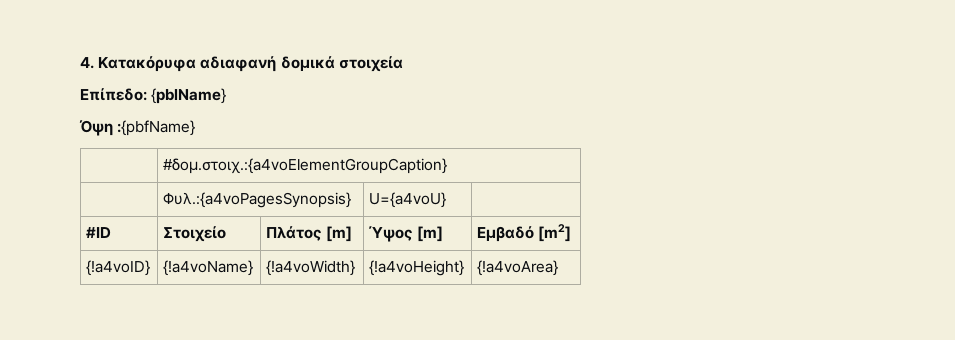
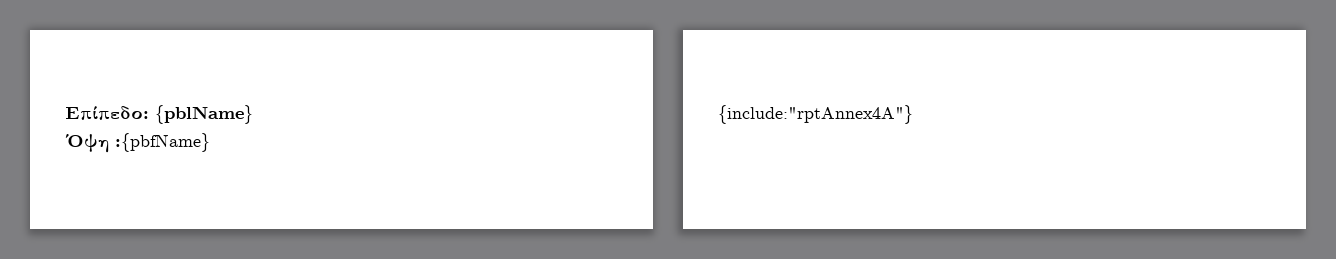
[80,56,403,72] 4. Κατακόρυφα αδιαφανή δομικά στοιχεία // -> (65, 113) none
[163,158,448,174] [163,192,352,208] [369,192,447,208] [86,227,112,238] [163,226,227,242] [266,226,353,242] [369,226,444,242] [477,224,572,242] [86,260,151,276] [163,260,254,276] [266,260,356,276] [369,260,465,276] [477,260,559,276] // | #δομ.στοιχ.:{a4voElementGroupCaption} // | Φυλ.:{a4voPagesSynopsis} | U={a4voU} | // #ID | Στοιχείο | Πλάτος [m] | Ύψος [m] | Εμβαδό [m2] // {!a4voID} | {!a4voName} | {!a4voWidth} | {!a4voHeight} | {!a4voArea} -> [718,105,913,124] // {include:"rptAnnex4A"}

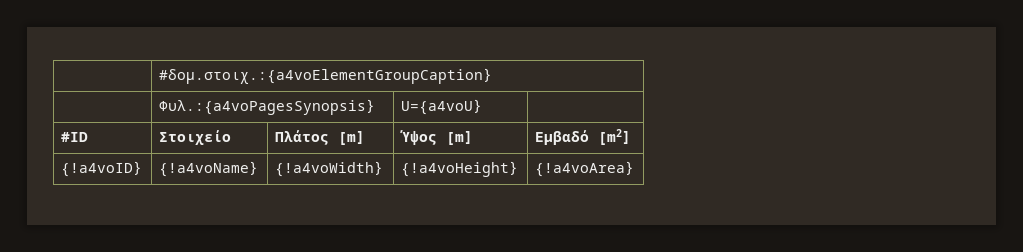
[65,105,253,124] [65,133,210,153] [718,105,913,124] Επίπεδο: {pblName} // Όψη :{pbfName} // {include:"rptAnnex4A"} -> [159,68,493,84] [159,99,376,115] [401,99,483,115] [61,132,89,142] [159,130,232,145] [275,130,366,145] [400,130,474,145] [535,129,632,145] [61,161,143,177] [159,161,259,177] [275,161,384,177] [401,161,519,177] [535,161,635,177] | #δομ.στοιχ.:{a4voElementGroupCaption} // | Φυλ.:{a4voPagesSynopsis} | U={a4voU} | // #ID | Στοιχείο | Πλάτος [m] | Ύψος [m] | Εμβαδό [m2] // {!a4voID} | {!a4voName} | {!a4voWidth} | {!a4voHeight} | {!a4voArea}

